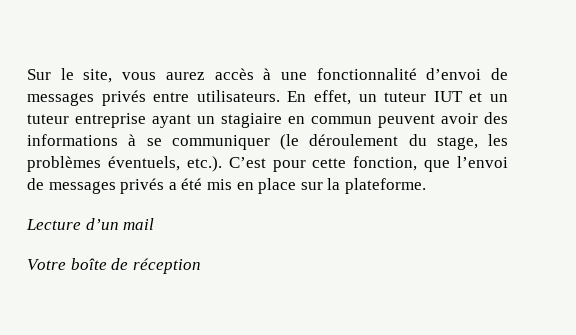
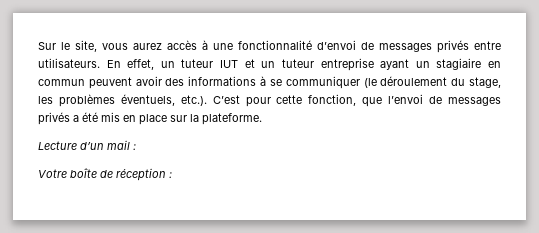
(155, 224) none -> [133,144,136,150] :
(201, 266) none -> [169,172,172,178] :

